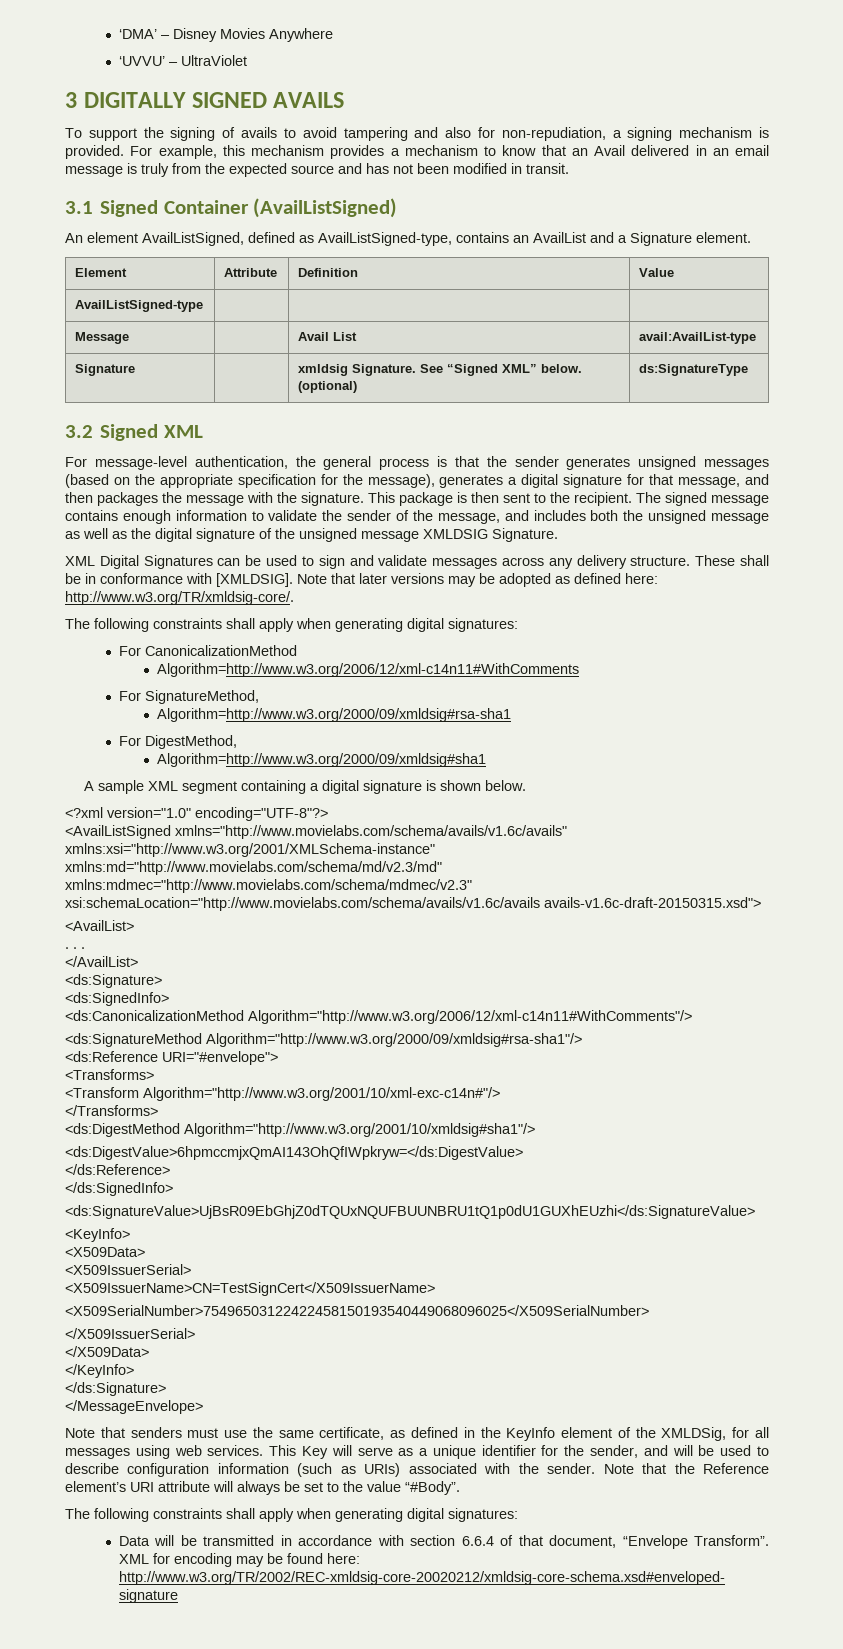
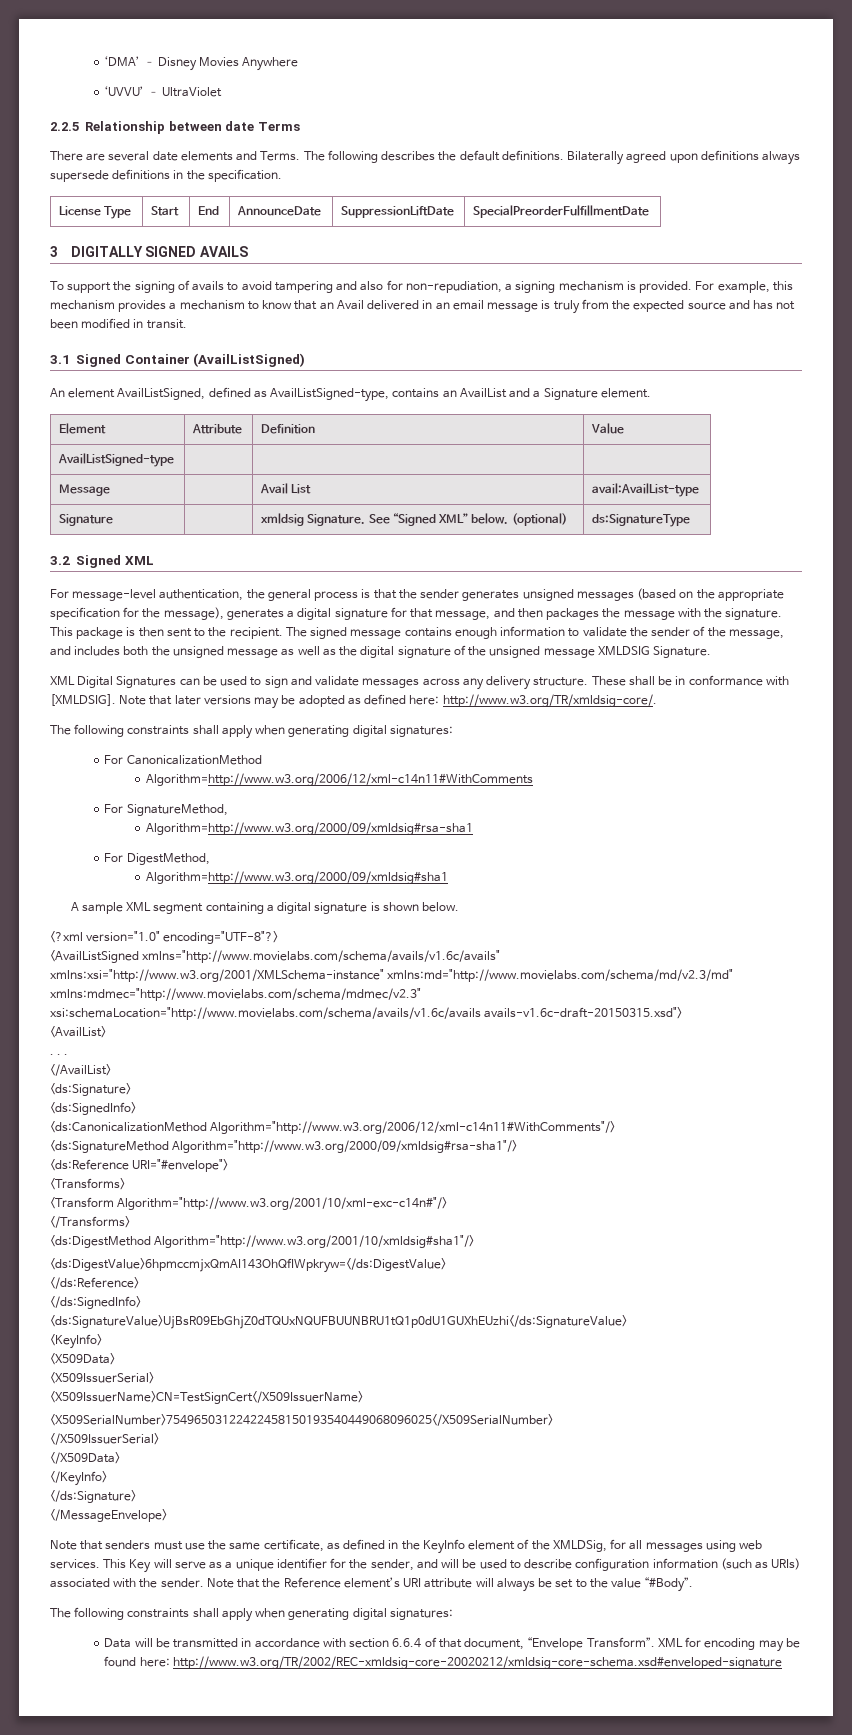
(247, 60) none -> [50,121,300,134] [50,150,801,165] [50,169,282,182] [59,206,132,219] [151,206,180,216] [198,206,220,215] [237,206,322,216] [341,206,455,218] [473,205,650,218] // 2.2.5 Relationship between date Terms // There are several date elements and Terms. The following describes the default definitions. Bilaterally agreed upon definitions always supersede definitions in the specification. // License Type | Start | End | AnnounceDate | SuppressionLiftDate | SpecialPreorderFulfillmentDate

